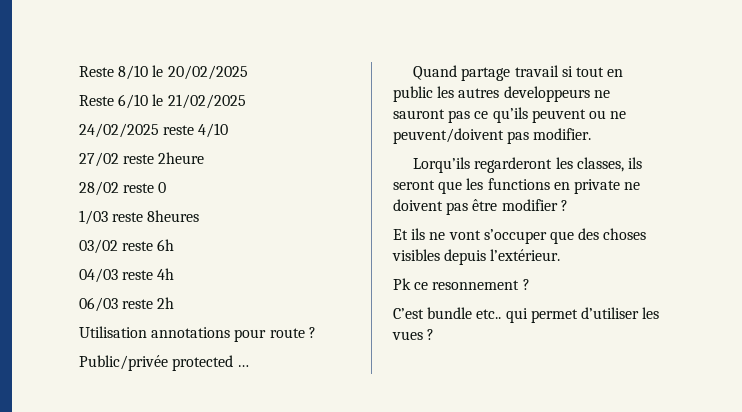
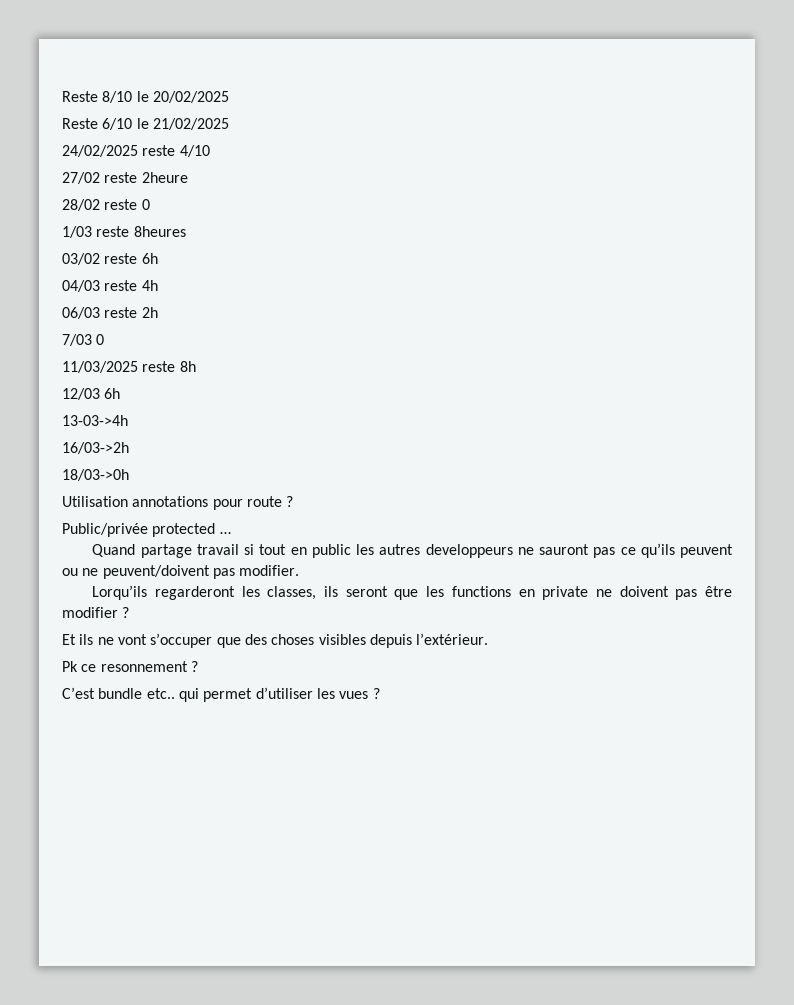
(175, 303) none -> [62,334,105,346] [62,361,196,373] [62,388,121,400] [62,415,128,426] [62,442,129,454] [62,469,129,481] // 7/03 0 // 11/03/2025 reste 8h // 12/03 6h // 13-03->4h // 16/03->2h // 18/03->0h

